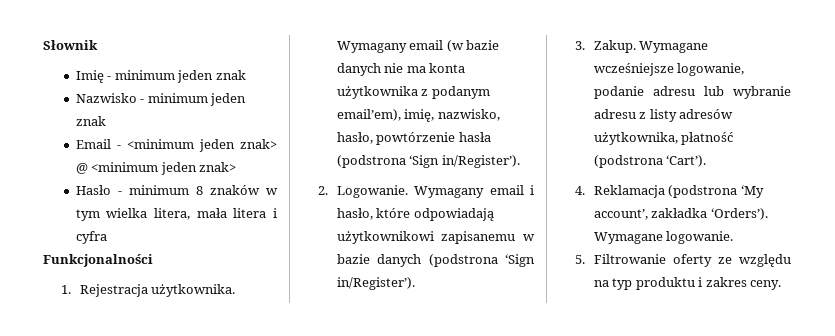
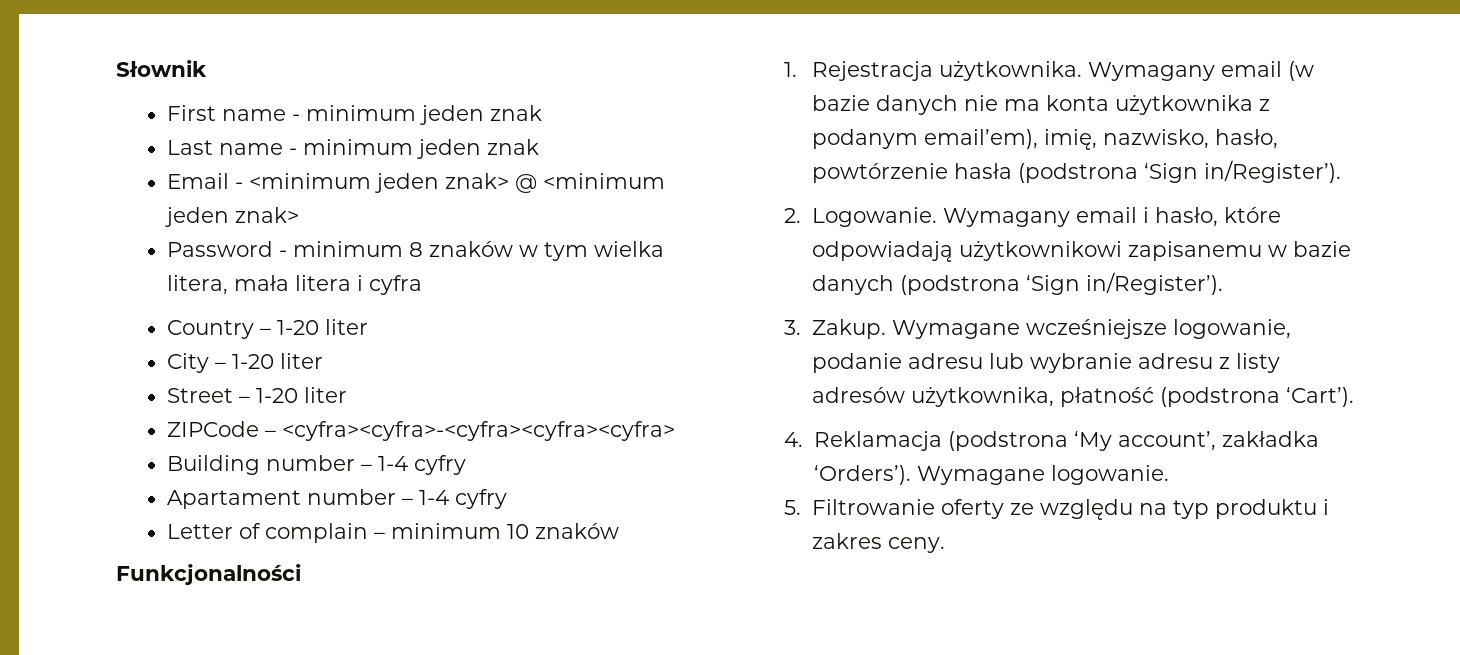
[75,70,246,83] [75,93,137,103] Imię - minimum jeden znak // Nazwisko -> [166,105,542,125] [166,140,283,155] First name - minimum jeden znak // Last name
[75,185,111,195] Hasło -> [166,241,273,257] Password
(107, 237) none -> [166,319,368,339] [166,353,323,373] [166,387,347,403] [166,421,675,441] [166,455,466,475] [166,489,507,509] [166,523,619,543] // Country – 1-20 liter // City – 1-20 liter // Street – 1-20 liter // ZIPCode – <cyfra><cyfra>-<cyfra><cyfra><cyfra> // Building number – 1-4 cyfry // Apartament number – 1-4 cyfry // Letter of complain – minimum 10 znaków

